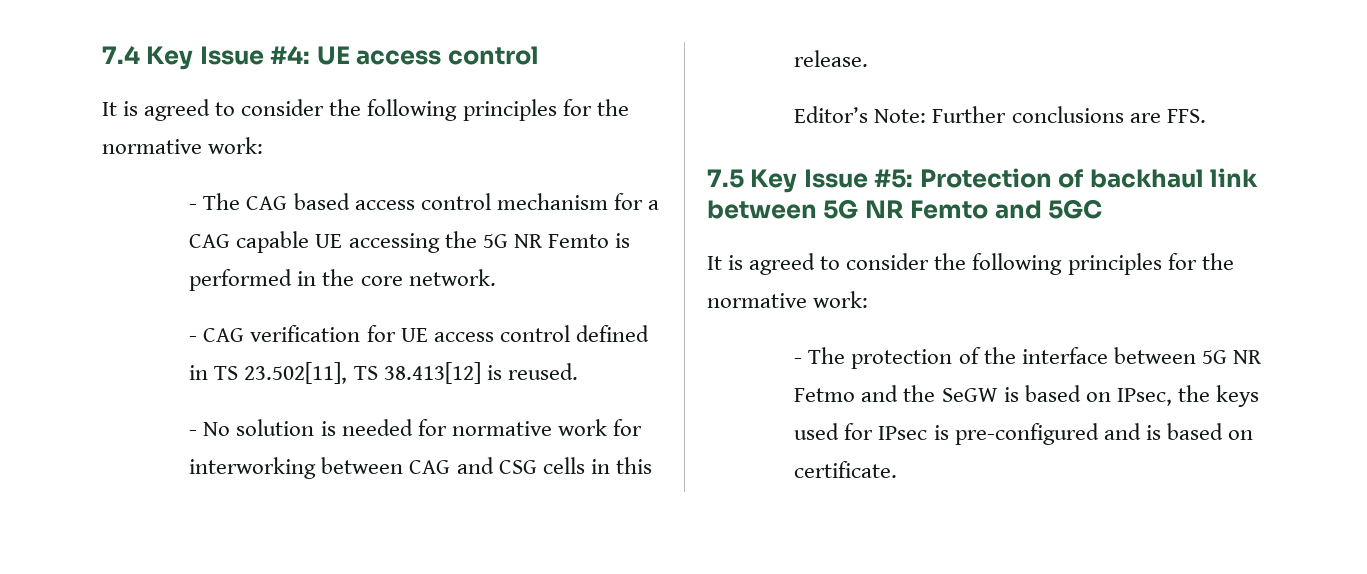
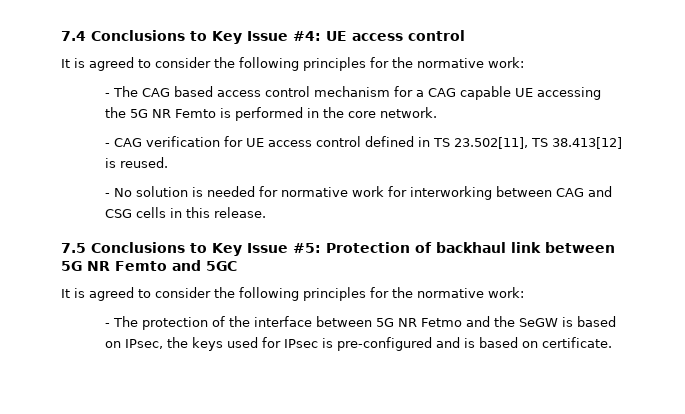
(140, 54) none -> [91,30,207,41] Conclusions to
[794,106,1206,123] // Editor’s Note: Further conclusions are FFS. -> (267, 212) none
(744, 178) none -> [91,242,207,253] Conclusions to

